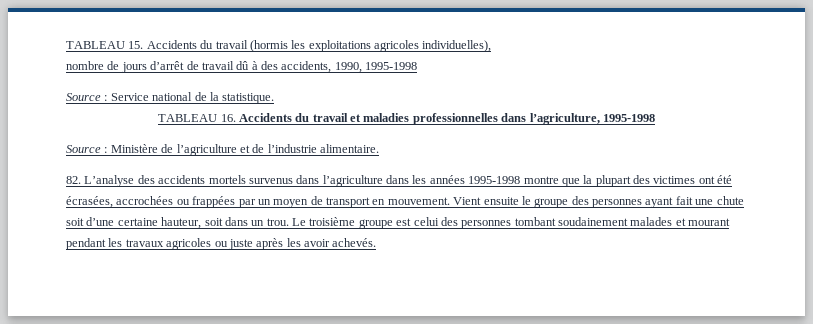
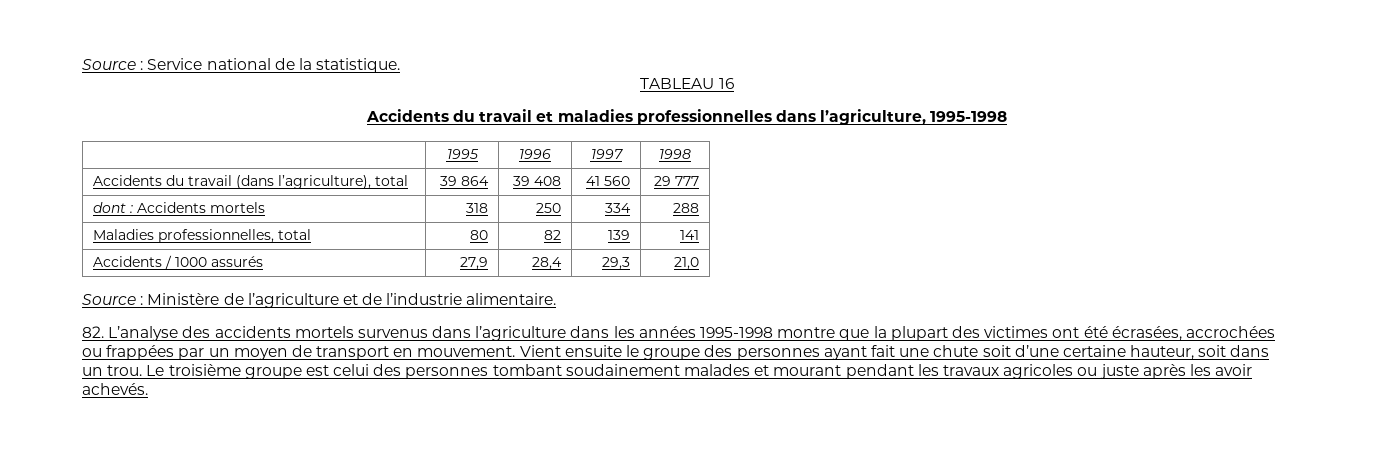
[66,40,492,52] [66,61,418,73] TABLEAU 15. Accidents du travail (hormis les exploitations agricoles individuelles), // nombre de jours d’arrêt de travail dû à des accidents, 1990, 1995-1998 // -> (82, 64) none
[220,114,236,122] 16. -> [718,78,734,89] 16 //
(655, 118) none -> [446,149,479,159] [519,149,551,159] [590,149,623,159] [659,149,691,159] [93,175,409,189] [439,176,489,186] [512,176,561,186] [585,176,630,186] [653,176,699,186] [93,202,266,213] [465,203,488,213] [535,203,561,213] [604,203,631,213] [672,203,699,213] [93,229,312,243] [469,230,488,240] [543,230,561,240] [607,230,630,240] [679,230,699,240] [93,255,264,269] [459,257,488,270] [531,257,562,270] [601,257,630,270] [673,257,699,270] // | 1995 | 1996 | 1997 | 1998 // Accidents du travail (dans l’agriculture), total | 39 864 | 39 408 | 41 560 | 29 777 // dont : Accidents mortels | 318 | 250 | 334 | 288 // Maladies professionnelles, total | 80 | 82 | 139 | 141 // Accidents / 1000 assurés | 27,9 | 28,4 | 29,3 | 21,0

